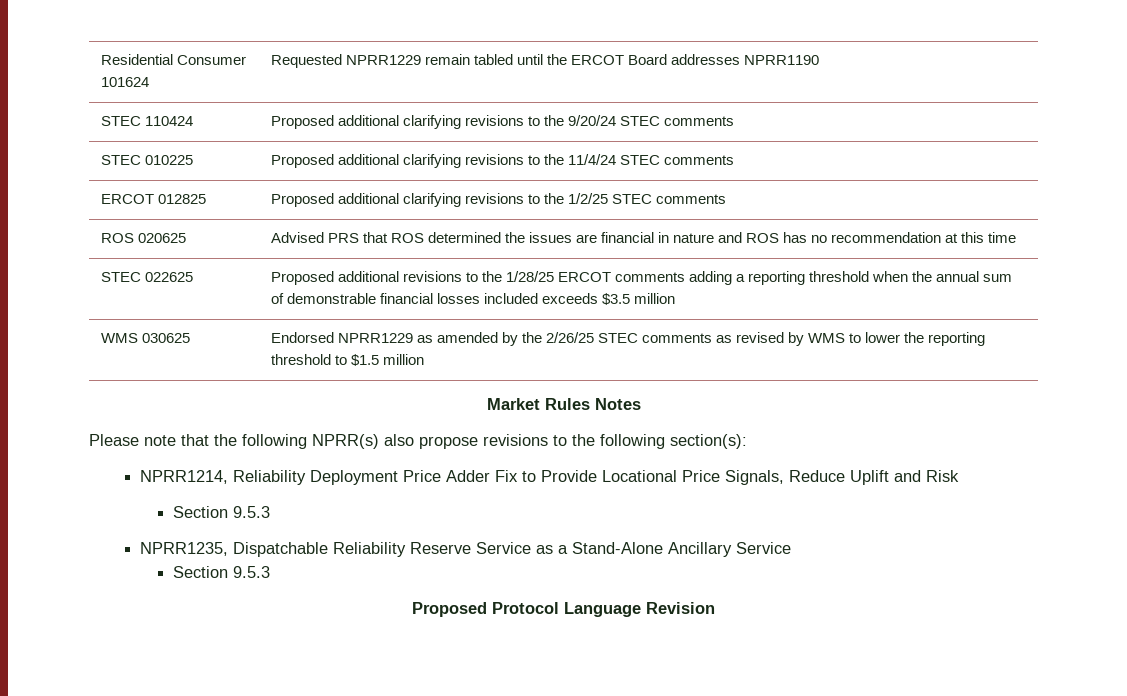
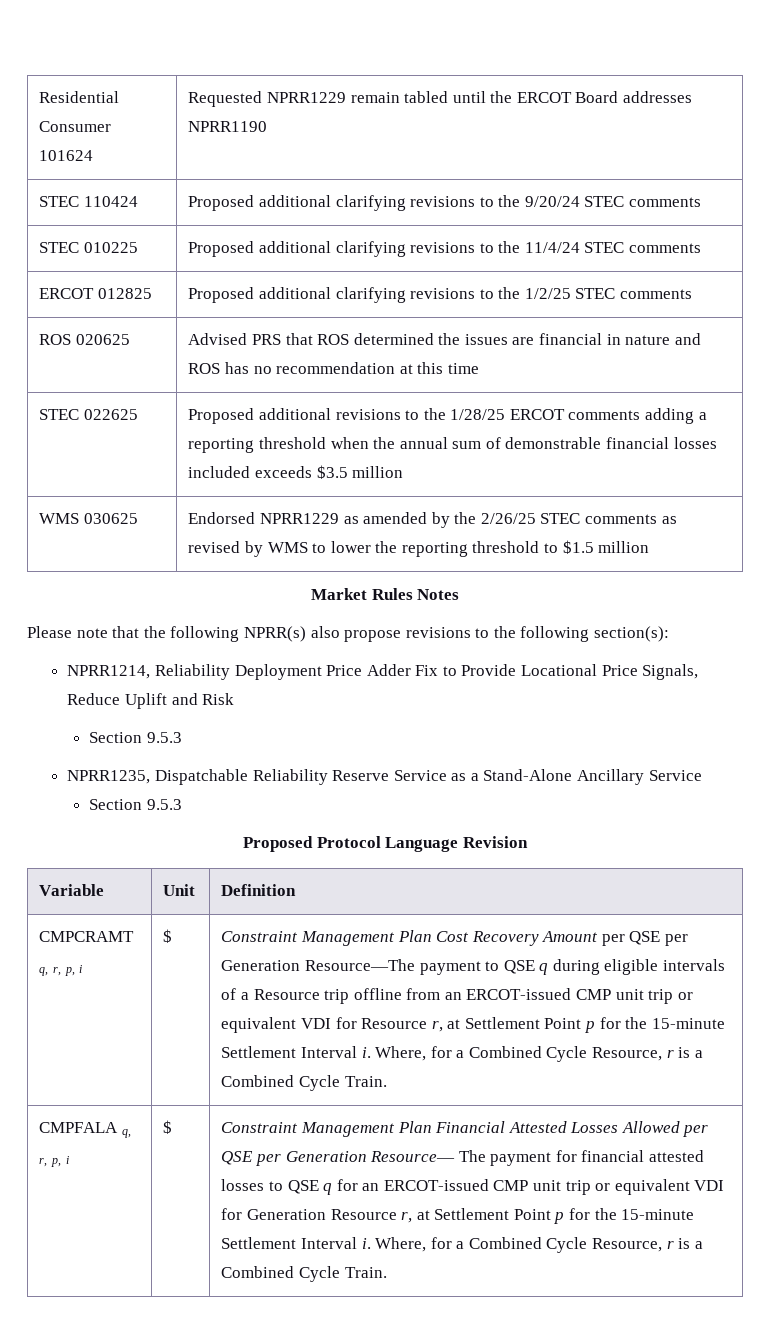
(715, 608) none -> [39,884,105,896] [163,884,196,896] [221,884,297,896] [39,931,135,942] [39,965,83,976] [163,929,173,943] [221,930,689,946] [221,959,726,975] [221,988,693,1004] [221,1017,725,1033] [221,1046,703,1062] [221,1075,387,1091] [39,1122,131,1138] [39,1156,69,1167] [163,1120,173,1134] [221,1121,709,1137] [221,1150,705,1166] [221,1179,725,1195] [221,1208,695,1224] [221,1237,703,1253] [221,1266,387,1282] // Variable | Unit | Definition // CMPCRAMT q, r, p, i | $ | Constraint Management Plan Cost Recovery Amount per QSE per Generation Resource—The payment to QSE q during eligible intervals of a Resource trip offline from an ERCOT-issued CMP unit trip or equivalent VDI for Resource r, at Settlement Point p for the 15-minute Settlement Interval i. Where, for a Combined Cycle Resource, r is a Combined Cycle Train. // CMPFALA q, r, p, i | $ | Constraint Management Plan Financial Attested Losses Allowed per QSE per Generation Resource— The payment for financial attested losses to QSE q for an ERCOT-issued CMP unit trip or equivalent VDI for Generation Resource r, at Settlement Point p for the 15-minute Settlement Interval i. Where, for a Combined Cycle Resource, r is a Combined Cycle Train.

